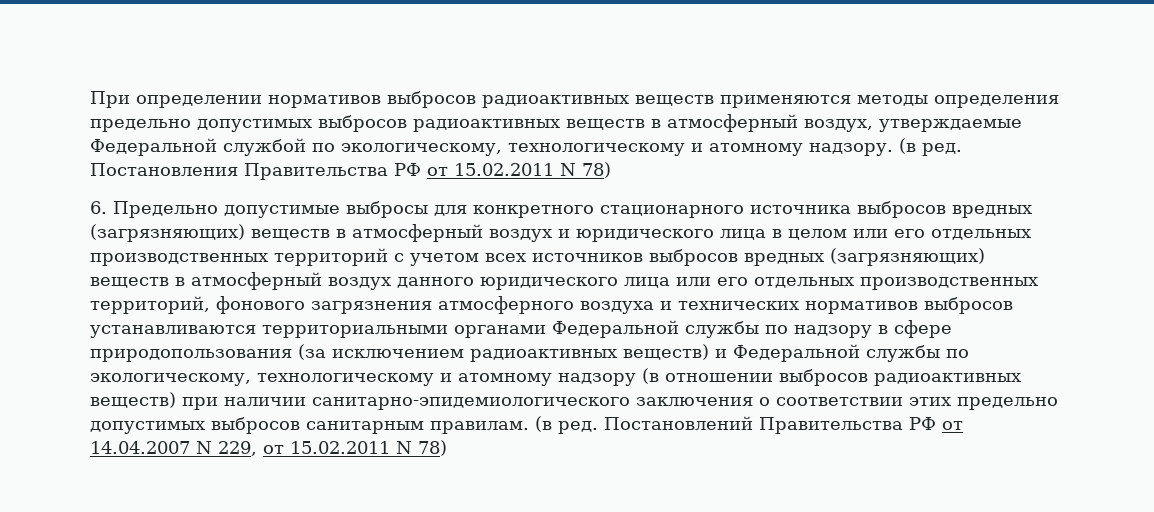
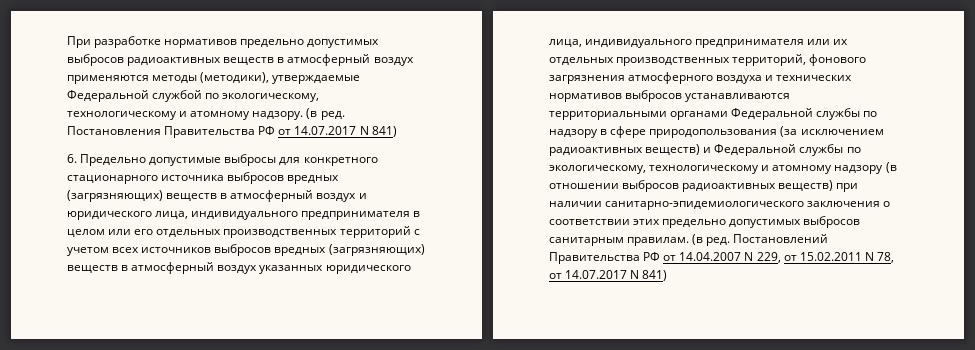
[136,91,1059,108] определении нормативов выбросов радиоактивных веществ применяются методы определения -> [94,36,238,48] разработке нормативов
[804,119,873,132] воздух, -> [373,57,414,66] [67,72,270,84] воздух применяются методы (методики),
[454,162,611,178] 15.02.2011 N 78) -> [294,126,397,137] 14.07.2017 N 841)
[720,229,766,240] лица -> [155,211,411,220] лица, индивидуального предпринимателя
[397,277,748,290] данного юридического лица или его -> [259,265,411,274] [549,39,849,48] указанных юридического лица, индивидуального предпринимателя или их
[418,440,447,456] 78) -> [876,252,894,263] [549,270,668,281] 78, от 14.07.2017 N 841)

